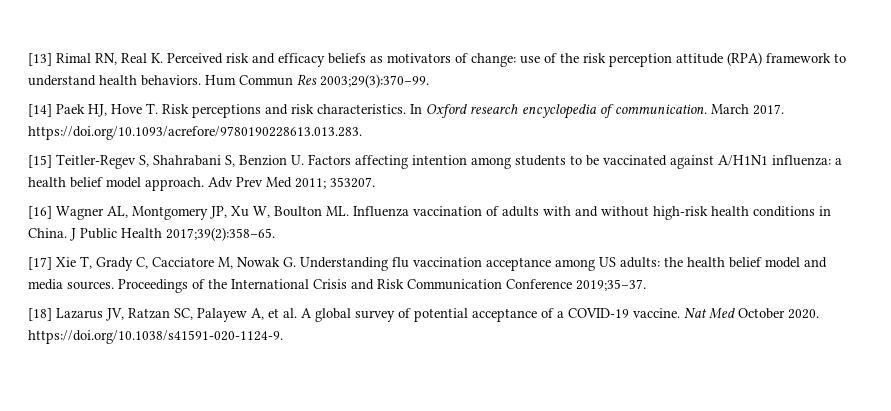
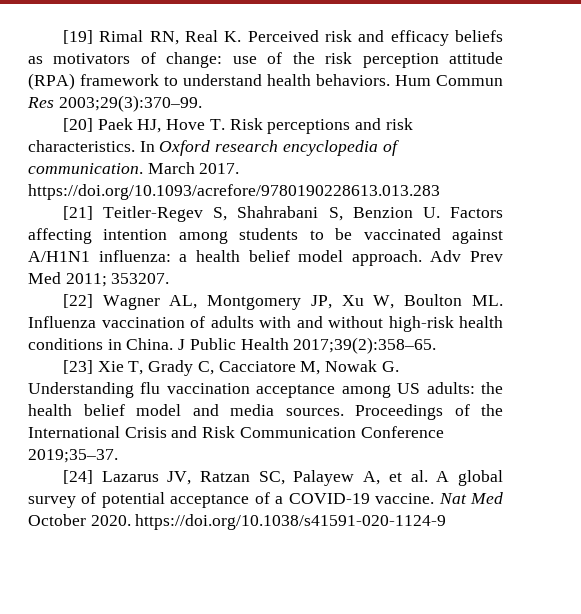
[28,53,52,66] [13] -> [62,30,93,44] [19]
[28,104,52,117] [14] -> [62,118,93,132] [20]
[28,126,362,140] [28,155,52,168] https://doi.org/10.1093/acrefore/9780190228613.013.283. // [15] -> [28,184,440,200] [62,206,93,220] https://doi.org/10.1093/acrefore/9780190228613.013.283 // [21]
[28,206,52,219] [16] -> [62,294,93,308] [22]
[28,257,52,270] [17] -> [62,360,93,374] [23]
[28,308,52,321] [18] -> [62,470,93,484] [24]
[28,330,283,344] https://doi.org/10.1038/s41591-020-1124-9. -> [135,514,447,530] https://doi.org/10.1038/s41591-020-1124-9

